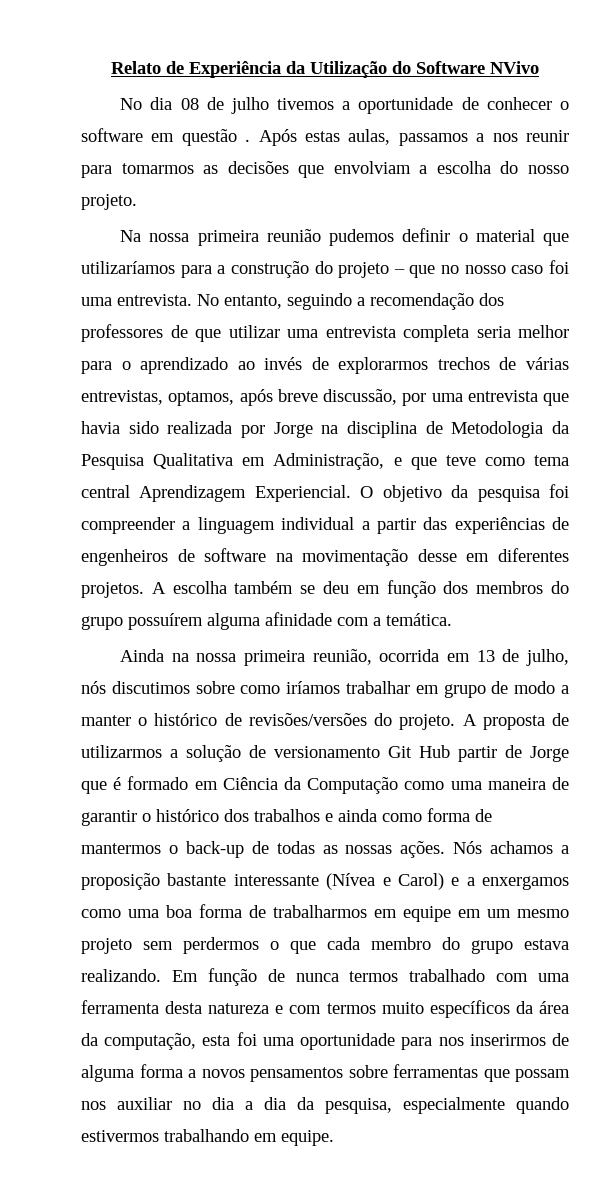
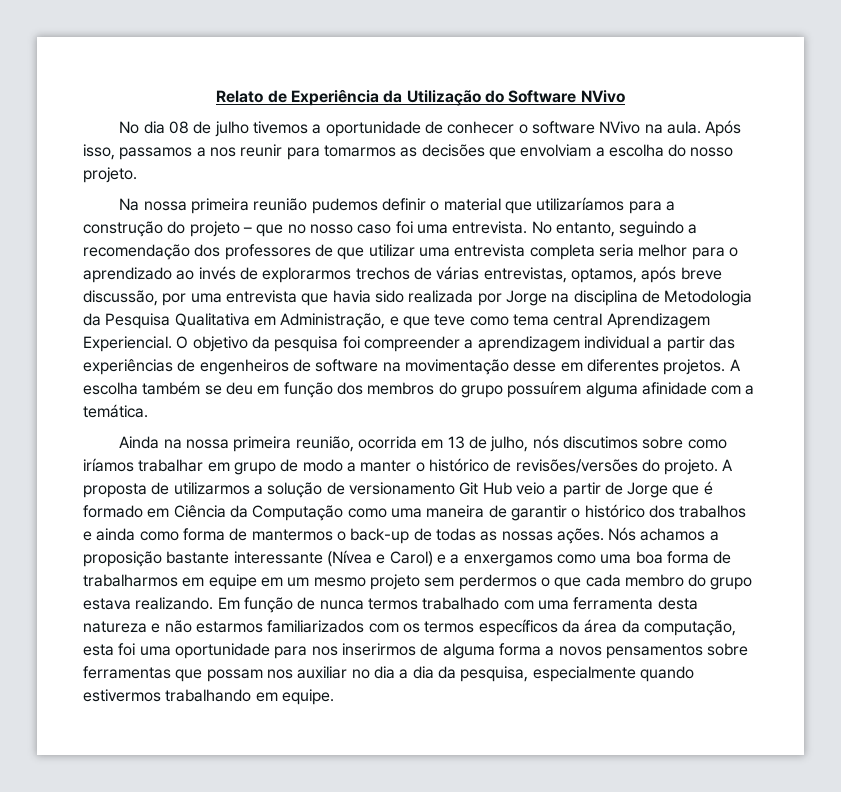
[151,129,391,146] em questão . Após estas aulas, -> [599,120,742,137] [83,144,115,160] NVivo na aula. Após isso,
[197,517,275,534] linguagem -> [477,336,580,352] aprendizagem
(450, 751) none -> [515,482,559,495] veio a
[289,1002,424,1014] com termos muito -> [164,620,475,633] não estarmos familiarizados com os termos

